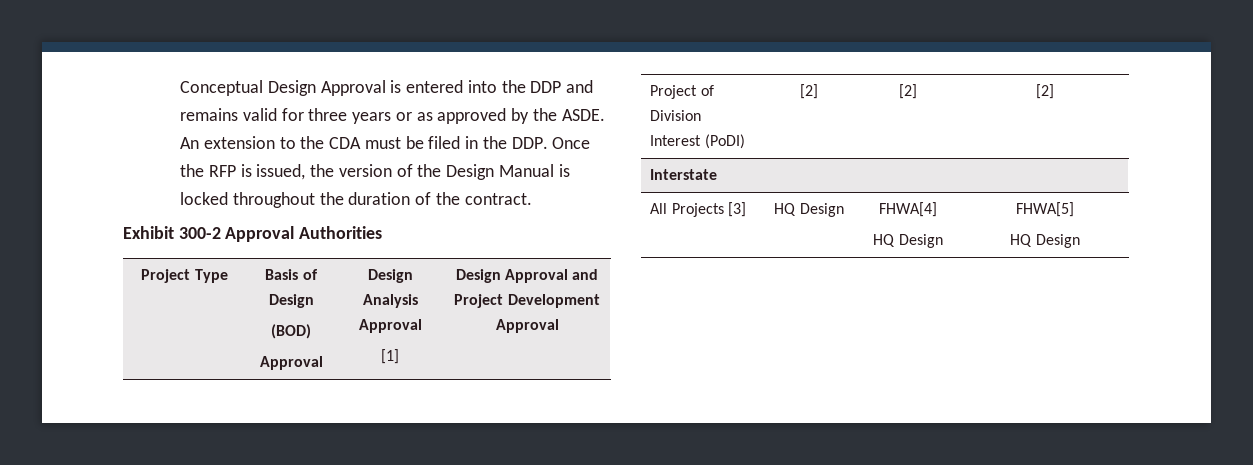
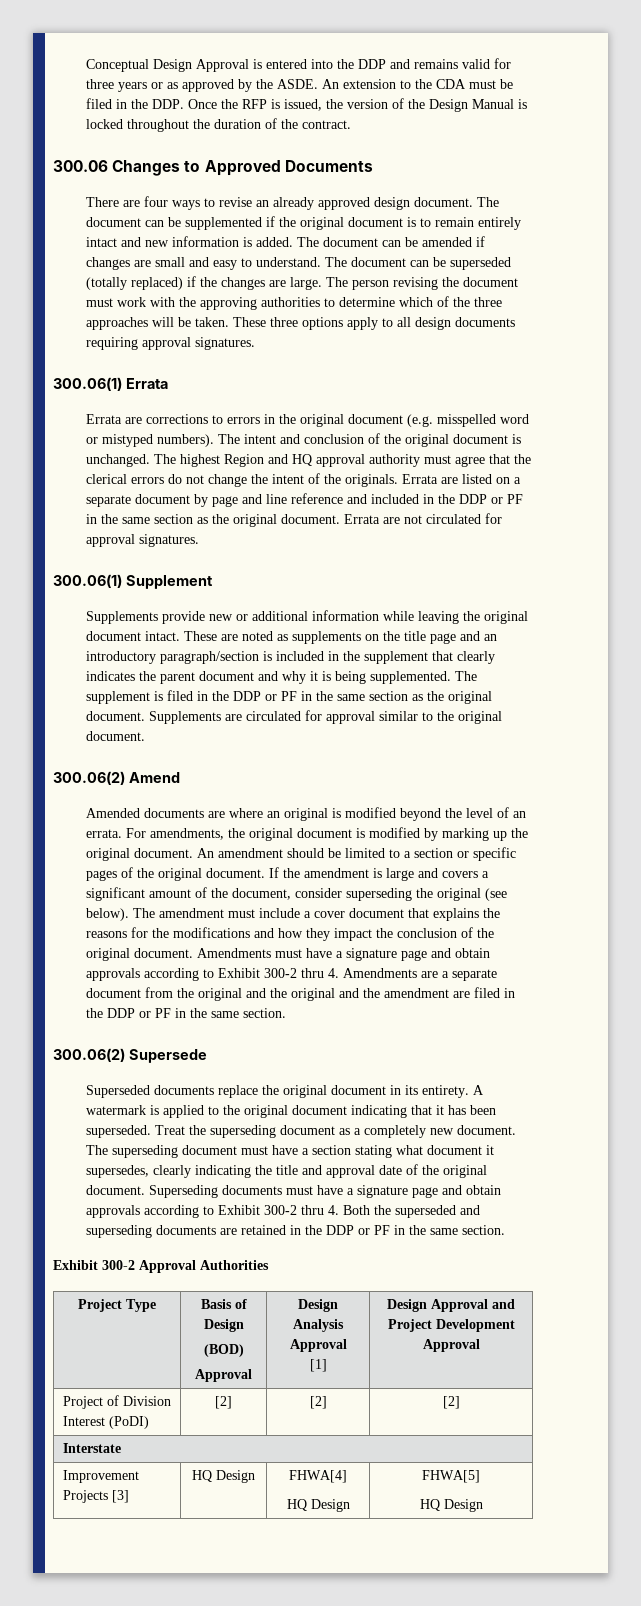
(532, 199) none -> [53,160,373,176] [86,196,500,210] [86,216,522,230] [86,236,486,247] [86,257,512,270] [86,276,519,290] [86,296,503,310] [86,317,516,330] [86,337,256,350] [53,377,168,391] [86,414,530,427] [86,433,522,447] [86,454,532,467] [86,473,522,487] [86,493,524,507] [86,513,503,527] [86,534,200,547] [53,574,213,589] [86,610,529,624] [86,631,498,644] [86,651,496,664] [86,671,478,684] [86,690,493,704] [86,710,503,724] [86,731,146,741] [53,771,180,785] [86,807,527,821] [86,827,529,841] [86,847,517,861] [86,867,490,881] [86,887,508,901] [86,908,501,921] [86,927,495,941] [86,948,491,961] [86,968,498,981] [86,987,516,1001] [86,1008,287,1018] [53,1048,207,1063] [86,1085,485,1098] [86,1105,497,1118] [86,1125,517,1138] [86,1145,495,1158] [86,1164,488,1178] [86,1185,502,1198] [86,1205,481,1218] [86,1225,506,1238] // 300.06 Changes to Approved Documents // There are four ways to revise an already approved design document. The document can be supplemented if the original document is to remain entirely intact and new information is added. The document can be amended if changes are small and easy to understand. The document can be superseded (totally replaced) if the changes are large. The person revising the document must work with the approving authorities to determine which of the three approaches will be taken. These three options apply to all design documents requiring approval signatures. // 300.06(1) Errata // Errata are corrections to errors in the original document (e.g. misspelled word or mistyped numbers). The intent and conclusion of the original document is unchanged. The highest Region and HQ approval authority must agree that the clerical errors do not change the intent of the originals. Errata are listed on a separate document by page and line reference and included in the DDP or PF in the same section as the original document. Errata are not circulated for approval signatures. // 300.06(1) Supplement // Supplements provide new or additional information while leaving the original document intact. These are noted as supplements on the title page and an introductory paragraph/section is included in the supplement that clearly indicates the parent document and why it is being supplemented. The supplement is filed in the DDP or PF in the same section as the original document. Supplements are circulated for approval similar to the original document. // 300.06(2) Amend // Amended documents are where an original is modified beyond the level of an errata. For amendments, the original document is modified by marking up the original document. An amendment should be limited to a section or specific pages of the original document. If the amendment is large and covers a significant amount of the document, consider superseding the original (see below). The amendment must include a cover document that explains the reasons for the modifications and how they impact the conclusion of the original document. Amendments must have a signature page and obtain approvals according to Exhibit 300-2 thru 4. Amendments are a separate document from the original and the original and the amendment are filed in the DDP or PF in the same section. // 300.06(2) Supersede // Superseded documents replace the original document in its entirety. A watermark is applied to the original document indicating that it has been superseded. Treat the superseding document as a completely new document. The superseding document must have a section stating what document it supersedes, clearly indicating the title and approval date of the original document. Superseding documents must have a signature page and obtain approvals according to Exhibit 300-2 thru 4. Both the superseded and superseding documents are retained in the DDP or PF in the same section.
[650,203,668,214] All -> [62,1470,139,1483] Improvement

